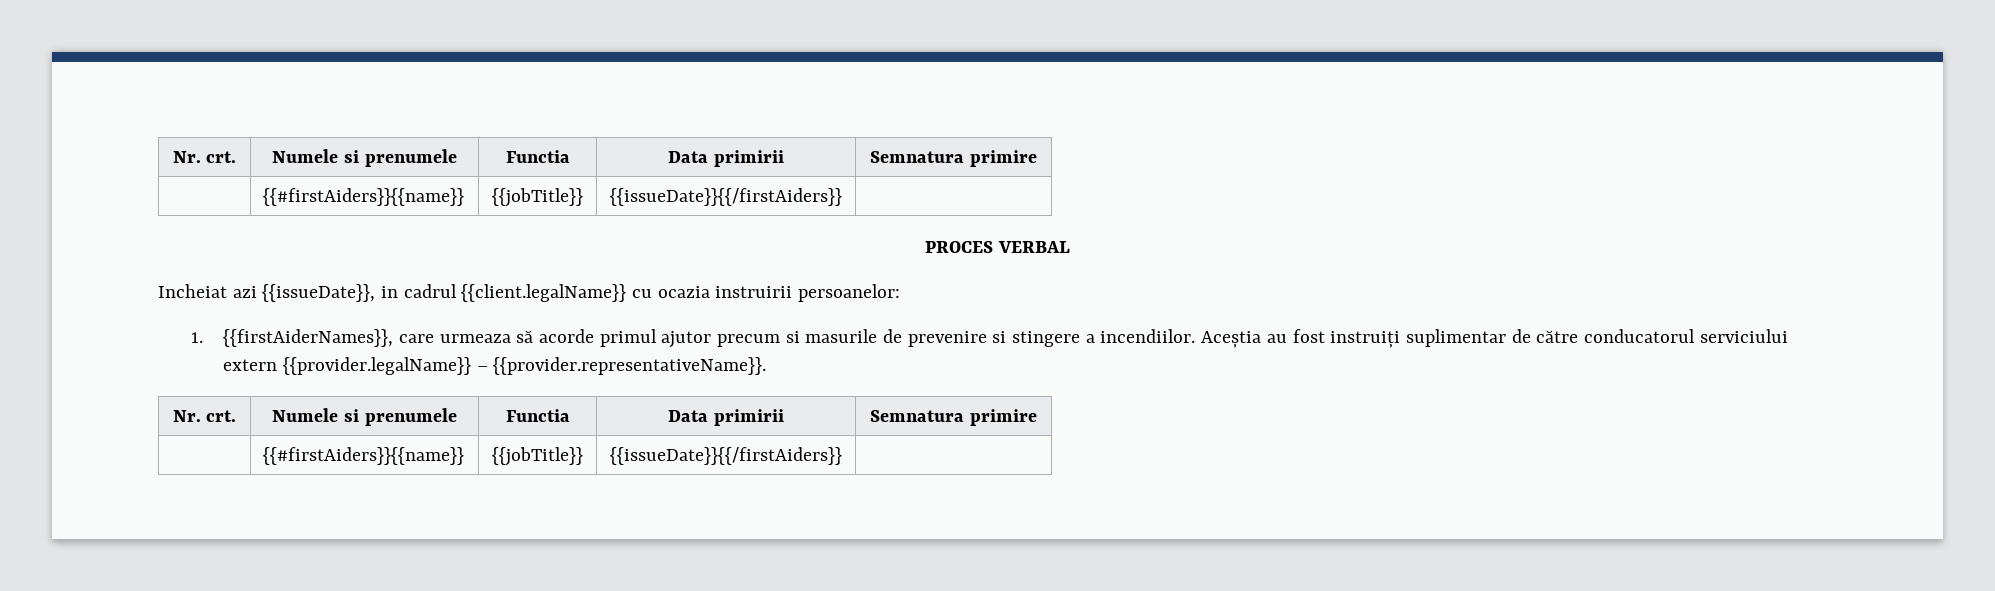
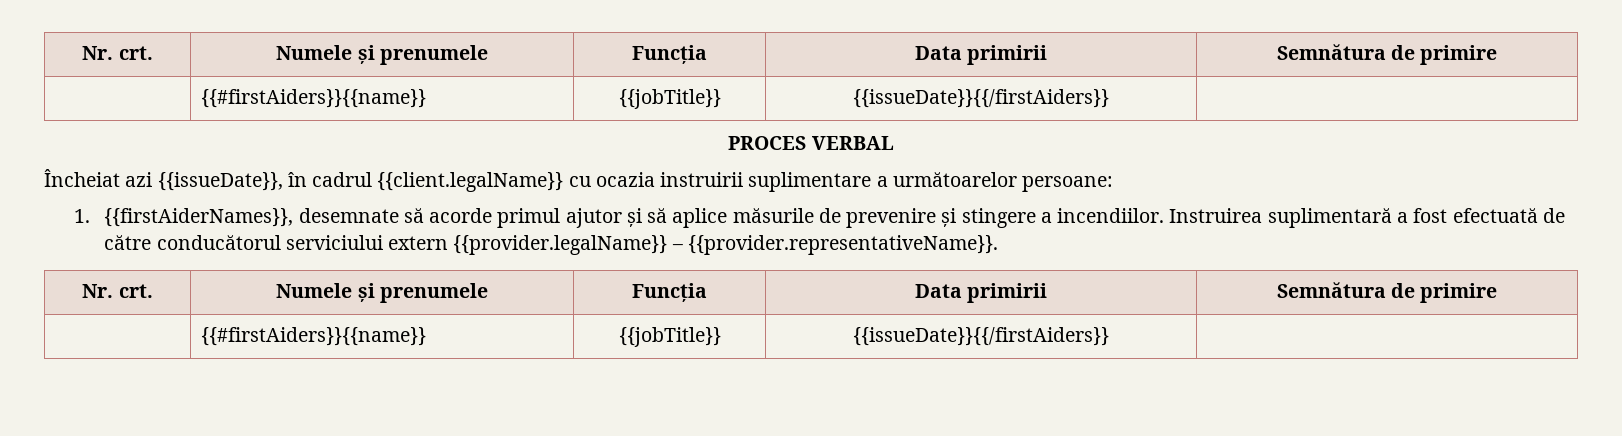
[172,151,237,163] [272,149,457,167] [505,150,570,163] [668,150,784,167] [870,151,965,163] Nr. crt. | Numele si prenumele | Functia | Data primirii | Semnatura -> [82,46,153,60] [276,45,488,65] [632,45,707,64] [914,45,1048,65] [1276,44,1415,60] Nr. crt. | Numele și prenumele | Funcția | Data primirii | Semnătura de
[158,284,227,298] Incheiat -> [44,169,120,187] Încheiat
[381,286,399,298] in -> [287,172,307,187] în
[798,284,901,302] persoanelor: -> [748,172,1114,192] suplimentare a următoarelor persoane:
[399,334,511,343] care urmeaza -> [298,208,399,223] desemnate
[717,329,878,347] precum si masurile -> [626,208,814,228] și să aplice măsurile
[992,331,1007,343] si -> [941,208,957,227] și
[1201,329,1506,348] Aceștia au fost instruiți suplimentar -> [1169,208,1538,228] Instruirea suplimentară a fost efectuată
[1583,329,1695,343] conducatorul -> [156,235,281,250] conducătorul
[344,408,457,426] [505,409,570,422] [668,409,784,426] [870,410,965,422] si prenumele | Functia | Data primirii | Semnatura -> [357,283,488,303] [632,283,707,302] [914,283,1048,303] [1276,282,1415,298] și prenumele | Funcția | Data primirii | Semnătura de

